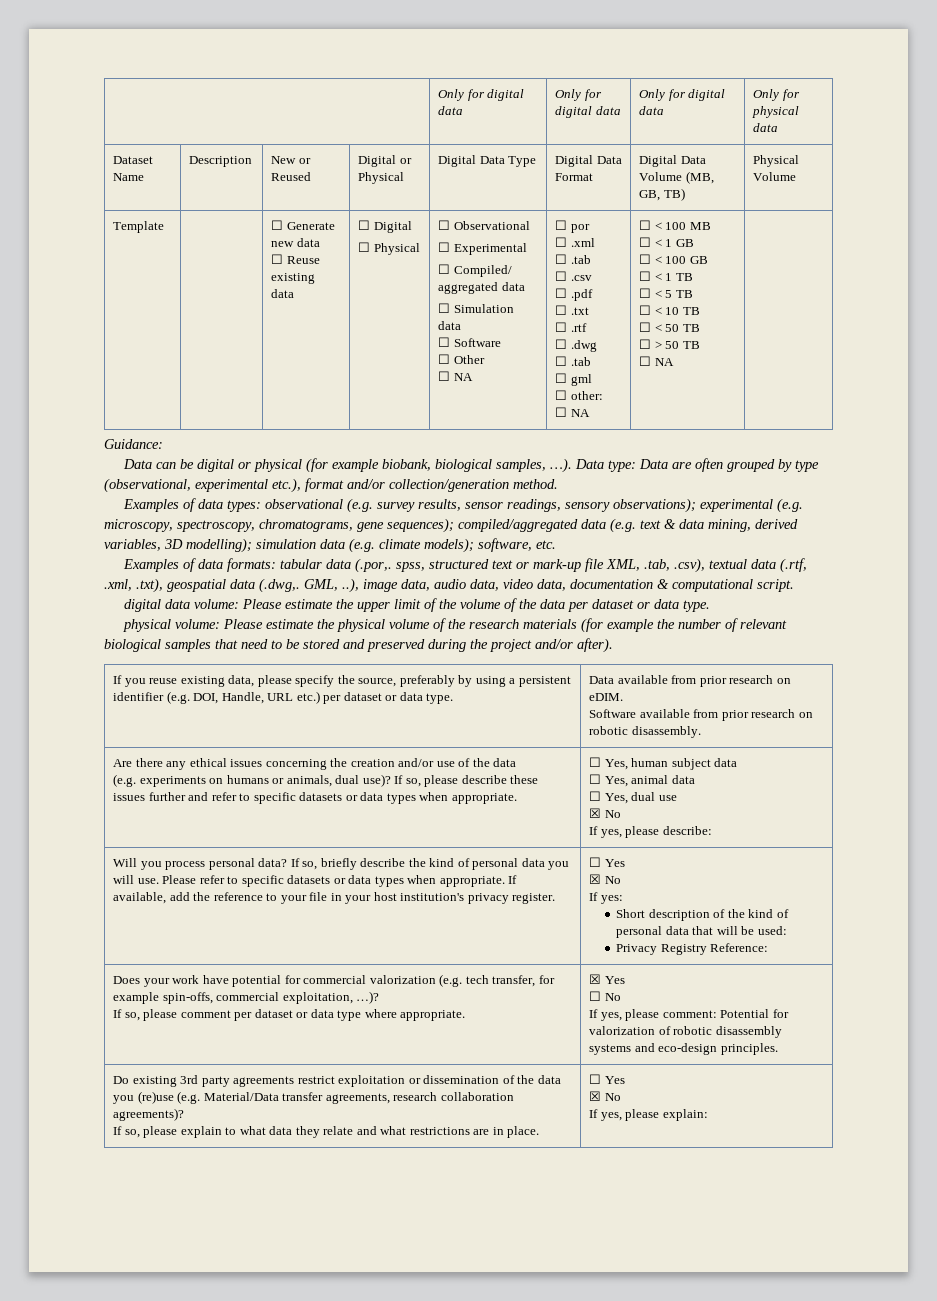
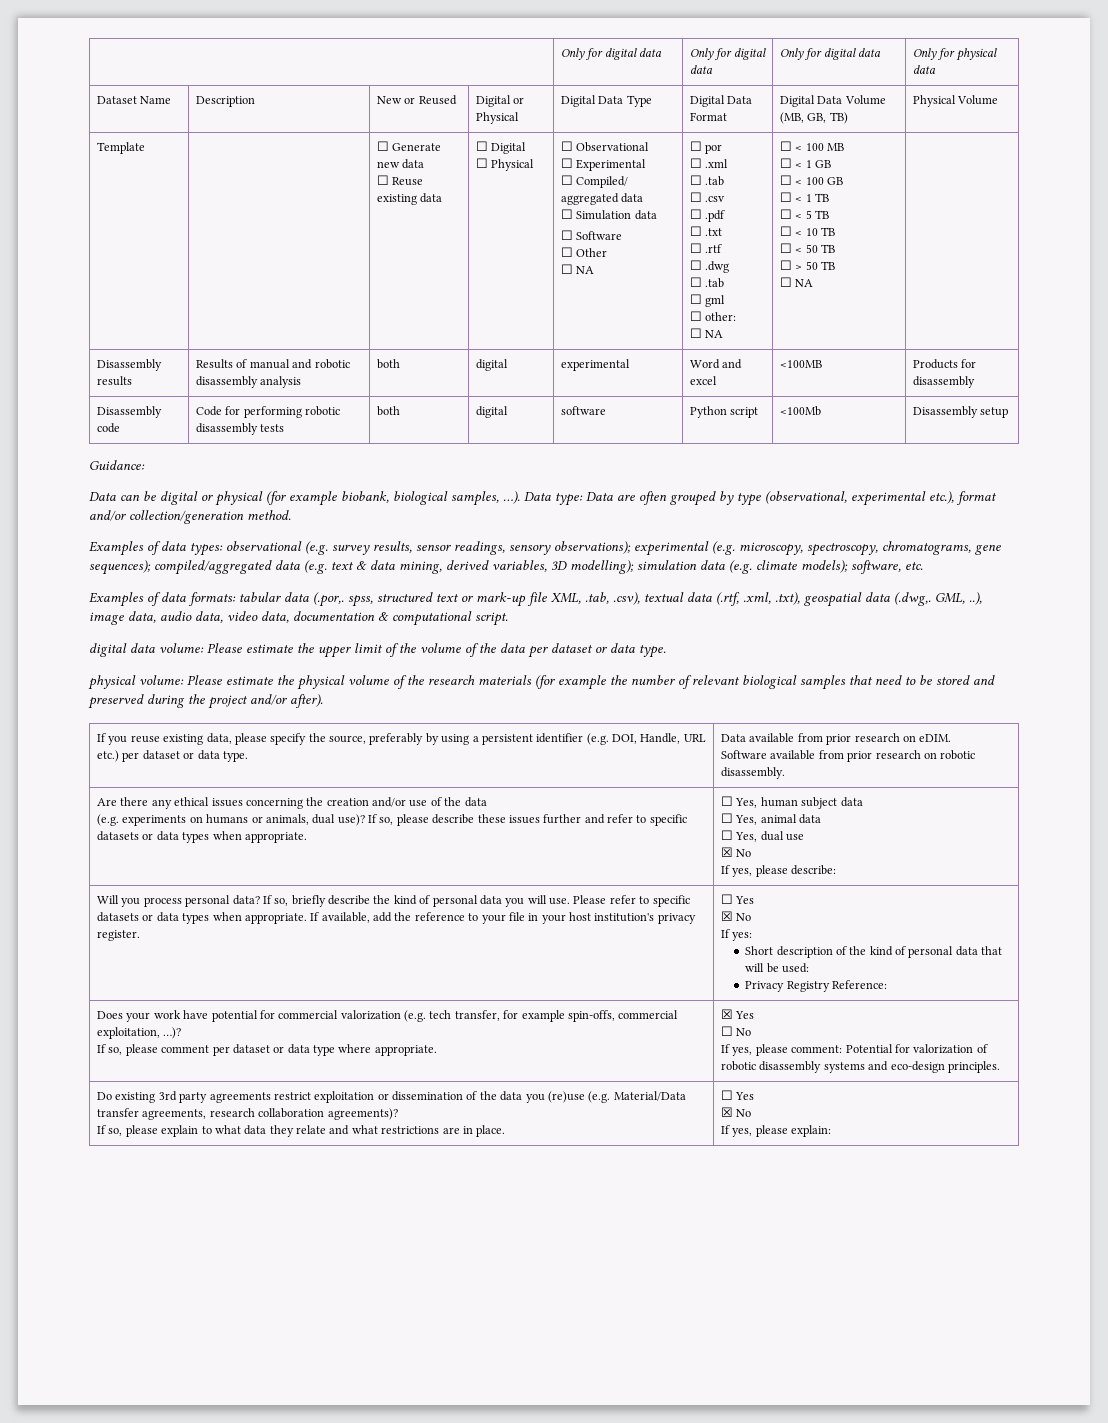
(674, 362) none -> [97,359,163,371] [97,376,133,386] [196,359,350,369] [196,376,302,388] [377,359,401,369] [476,359,509,371] [561,359,631,371] [690,359,743,369] [690,376,718,385] [780,360,823,368] [913,359,977,369] [913,376,976,388] [97,406,163,418] [97,423,121,433] [196,406,341,418] [196,423,285,435] [377,406,401,416] [476,406,509,418] [561,406,607,415] [690,406,759,418] [780,406,822,416] [913,406,1009,418] // Disassembly results | Results of manual and robotic disassembly analysis | both | digital | experimental | Word and excel | <100MB | Products for disassembly // Disassembly code | Code for performing robotic disassembly tests | both | digital | software | Python script | <100Mb | Disassembly setup

